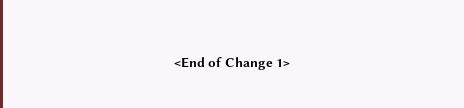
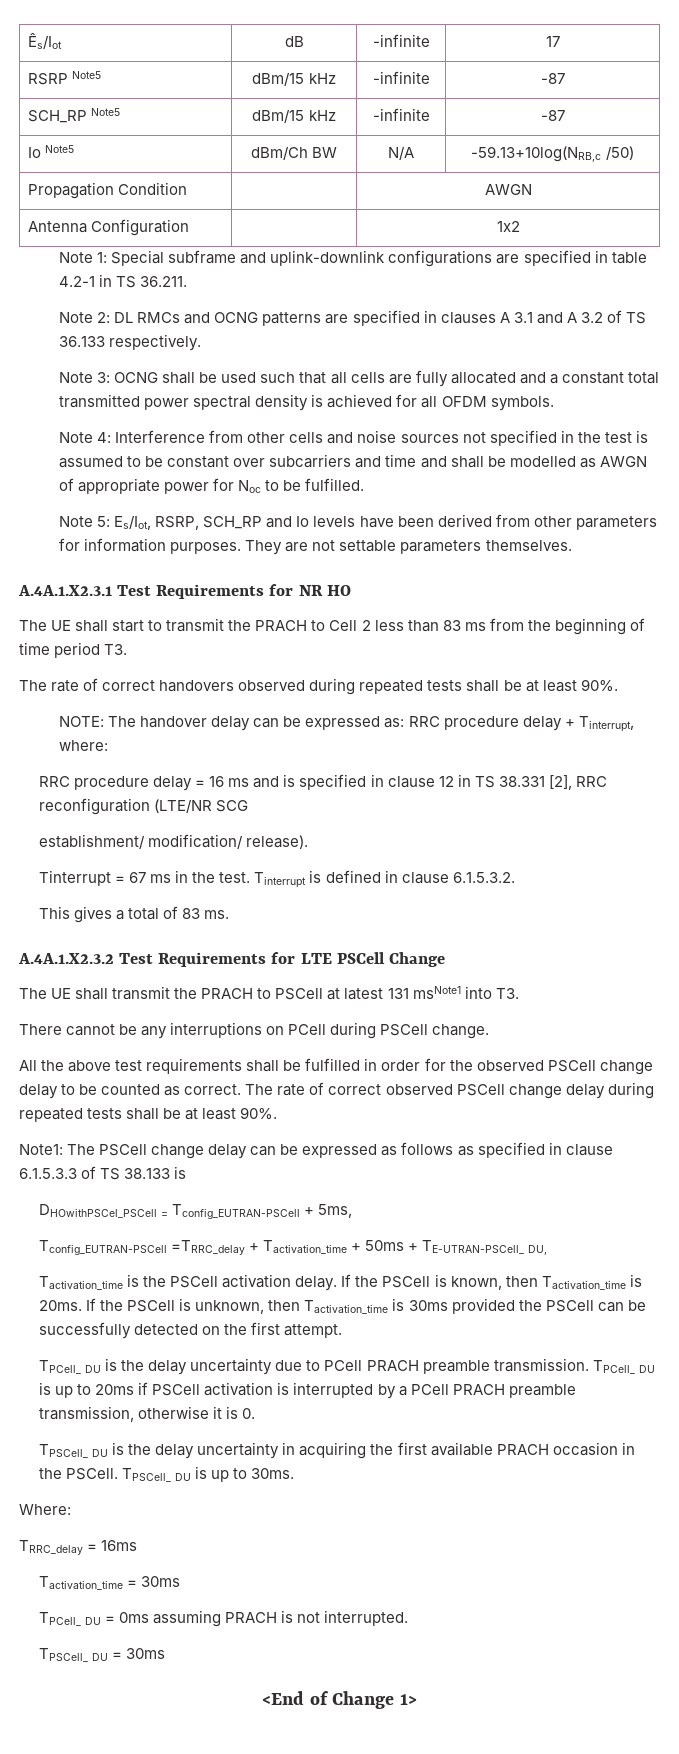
(173, 62) none -> [28,32,63,49] [284,36,304,47] [372,34,430,47] [545,36,560,47] [28,71,102,85] [252,72,336,86] [372,71,430,84] [540,73,565,84] [28,108,121,123] [252,109,336,123] [372,108,430,121] [540,110,565,121] [28,145,75,158] [250,146,338,160] [388,146,414,160] [471,146,634,162] [28,182,188,199] [484,184,532,195] [28,219,190,236] [496,221,520,232] [59,250,647,267] [59,274,188,288] [59,310,646,326] [59,334,202,351] [59,370,659,387] [59,394,554,411] [59,430,648,446] [59,454,647,468] [59,478,365,494] [59,514,657,530] [59,538,572,555] [18,584,351,599] [19,618,645,635] [19,642,128,658] [19,678,618,695] [59,716,634,732] [59,740,109,751] [39,774,607,791] [39,798,249,815] [39,834,309,849] [39,870,515,888] [39,906,230,923] [18,952,445,967] [19,986,519,1000] [19,1022,490,1039] [19,1058,653,1075] [19,1082,654,1099] [19,1107,278,1122] [19,1142,613,1159] [19,1166,187,1180] [39,1204,353,1219] [39,1240,548,1255] [39,1274,642,1291] [39,1298,646,1314] [39,1322,343,1339] [39,1358,655,1375] [39,1382,576,1399] [39,1406,256,1422] [39,1442,635,1459] [39,1466,295,1482] [19,1504,71,1515] [19,1540,138,1555] [39,1576,181,1590] [39,1610,409,1627] [39,1648,166,1662] Ês/Iot | dB | -infinite | 17 // RSRP Note5 | dBm/15 kHz | -infinite | -87 // SCH_RP Note5 | dBm/15 kHz | -infinite | -87 // Io Note5 | dBm/Ch BW | N/A | -59.13+10log(NRB,c /50) // Propagation Condition | | AWGN // Antenna Configuration | | 1x2 // Note 1: Special subframe and uplink-downlink configurations are specified in table 4.2-1 in TS 36.211. // Note 2: DL RMCs and OCNG patterns are specified in clauses A 3.1 and A 3.2 of TS 36.133 respectively. // Note 3: OCNG shall be used such that all cells are fully allocated and a constant total transmitted power spectral density is achieved for all OFDM symbols. // Note 4: Interference from other cells and noise sources not specified in the test is assumed to be constant over subcarriers and time and shall be modelled as AWGN of appropriate power for Noc to be fulfilled. // Note 5: Es/Iot, RSRP, SCH_RP and Io levels have been derived from other parameters for information purposes. They are not settable parameters themselves. // A.4A.1.X2.3.1 Test Requirements for NR HO // The UE shall start to transmit the PRACH to Cell 2 less than 83 ms from the beginning of time period T3. // The rate of correct handovers observed during repeated tests shall be at least 90%. // NOTE: The handover delay can be expressed as: RRC procedure delay + Tinterrupt, where: // RRC procedure delay = 16 ms and is specified in clause 12 in TS 38.331 [2], RRC reconfiguration (LTE/NR SCG // establishment/ modification/ release). // Tinterrupt = 67 ms in the test. Tinterrupt is defined in clause 6.1.5.3.2. // This gives a total of 83 ms. // A.4A.1.X2.3.2 Test Requirements for LTE PSCell Change // The UE shall transmit the PRACH to PSCell at latest 131 msNote1 into T3. // There cannot be any interruptions on PCell during PSCell change. // All the above test requirements shall be fulfilled in order for the observed PSCell change delay to be counted as correct. The rate of correct observed PSCell change delay during repeated tests shall be at least 90%. // Note1: The PSCell change delay can be expressed as follows as specified in clause 6.1.5.3.3 of TS 38.133 is // DHOwithPSCel_PSCell = Tconfig_EUTRAN-PSCell + 5ms, // Tconfig_EUTRAN-PSCell =TRRC_delay + Tactivation_time + 50ms + TE-UTRAN-PSCell_ DU, // Tactivation_time is the PSCell activation delay. If the PSCell is known, then Tactivation_time is 20ms. If the PSCell is unknown, then Tactivation_time is 30ms provided the PSCell can be successfully detected on the first attempt. // TPCell_ DU is the delay uncertainty due to PCell PRACH preamble transmission. TPCell_ DU is up to 20ms if PSCell activation is interrupted by a PCell PRACH preamble transmission, otherwise it is 0. // TPSCell_ DU is the delay uncertainty in acquiring the first available PRACH occasion in the PSCell. TPSCell_ DU is up to 30ms. // Where: // TRRC_delay = 16ms // Tactivation_time = 30ms // TPCell_ DU = 0ms assuming PRACH is not interrupted. // TPSCell_ DU = 30ms //

